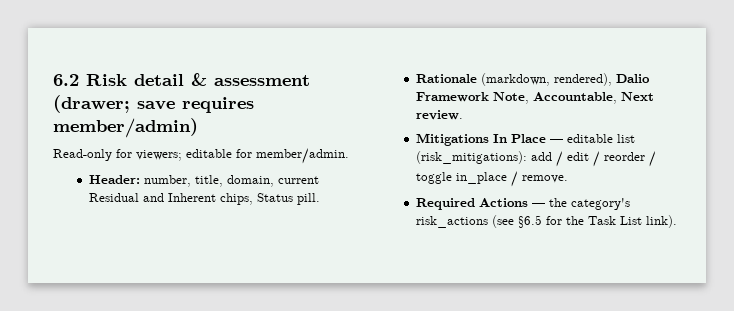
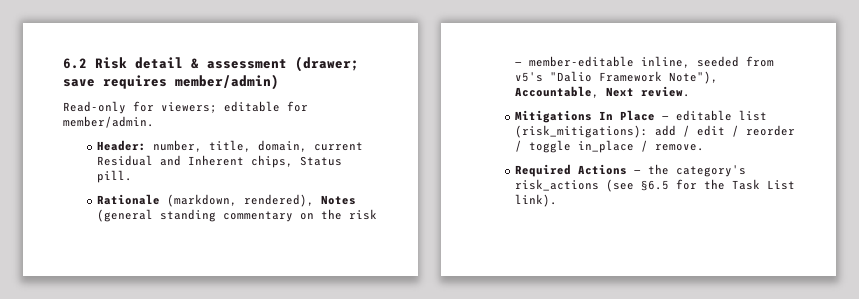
[615,74,650,83] [415,92,529,104] Dalio Framework Note, -> [321,195,357,205] [97,209,378,222] [515,56,775,68] [515,71,719,84] Notes (general standing commentary on the risk — member-editable inline, seeded from v5's "Dalio Framework Note"),

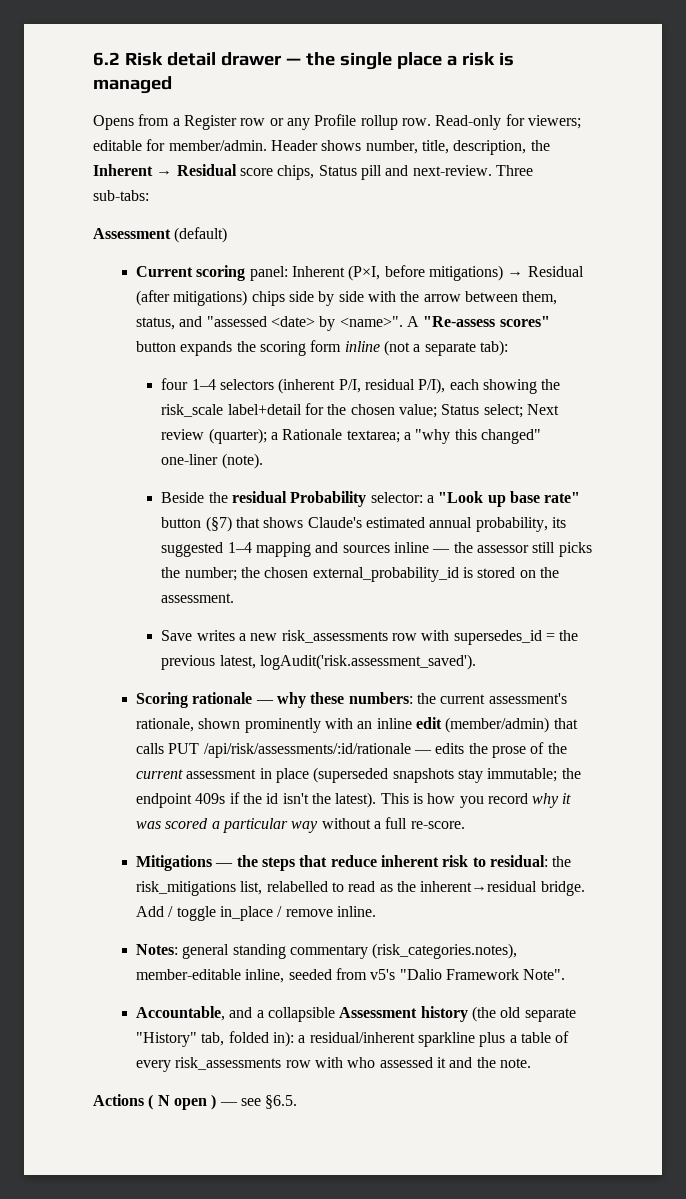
[191,56,359,72] [63,74,279,90] & assessment (drawer; save requires member/admin) // -> [220,52,514,70] [93,76,172,94] [93,114,431,130] drawer — the single place a risk is managed // Opens from a Register row or any Profile rollup row.
[97,140,364,152] [97,155,343,168] [97,170,133,183] [97,194,357,207] [97,209,378,222] [515,62,523,66] // Header: number, title, domain, current Residual and Inherent chips, Status pill. // Rationale (markdown, rendered), Notes (general standing commentary on the risk — -> [270,140,550,155] [93,164,533,180] [93,190,149,201] [93,227,228,243] [135,265,584,281] [135,290,558,306] [135,316,550,331] [135,340,508,356] [161,378,561,394] [161,403,559,418] [161,428,541,444] [161,453,263,469] [161,491,581,507] [161,516,566,532] [161,542,592,557] [161,567,559,582] [161,593,235,603] [161,630,579,645] [161,654,477,670] [135,692,567,708] [135,717,578,733] [135,742,567,758] [135,767,581,783] [135,792,572,808] [135,817,465,833] [135,855,572,871] [135,881,585,896] [135,906,376,921] [135,943,518,959] Header shows number, title, description, the Inherent → Residual score chips, Status pill and next-review. Three sub-tabs: // Assessment (default) // Current scoring panel: Inherent (P×I, before mitigations) → Residual (after mitigations) chips side by side with the arrow between them, status, and "assessed <date> by <name>". A "Re-assess scores" button expands the scoring form inline (not a separate tab): // four 1–4 selectors (inherent P/I, residual P/I), each showing the risk_scale label+detail for the chosen value; Status select; Next review (quarter); a Rationale textarea; a "why this changed" one-liner (note). // Beside the residual Probability selector: a "Look up base rate" button (§7) that shows Claude's estimated annual probability, its suggested 1–4 mapping and sources inline — the assessor still picks the number; the chosen external_probability_id is stored on the assessment. // Save writes a new risk_assessments row with supersedes_id = the previous latest, logAudit('risk.assessment_saved'). // Scoring rationale — why these numbers: the current assessment's rationale, shown prominently with an inline edit (member/admin) that calls PUT /api/risk/assessments/:id/rationale — edits the prose of the current assessment in place (superseded snapshots stay immutable; the endpoint 409s if the id isn't the latest). This is how you record why it was scored a particular way without a full re-score. // Mitigations — the steps that reduce inherent risk to residual: the risk_mitigations list, relabelled to read as the inherent→residual bridge. Add / toggle in_place / remove inline. // Notes: general standing commentary (risk_categories.notes),
[669,71,719,84] [515,86,691,98] [515,110,768,123] [515,125,796,138] [515,140,705,153] [515,164,747,177] [515,179,796,192] [515,194,558,207] Note"), Accountable, Next review. // Mitigations In Place — editable list (risk_mitigations): add / edit / reorder / toggle in_place / remove. // Required Actions — the category's risk_actions (see §6.5 for the Task List link). -> [523,969,566,980] [135,1006,576,1022] [135,1031,570,1047] [135,1057,531,1072] [93,1094,298,1110] Note". // Accountable, and a collapsible Assessment history (the old separate "History" tab, folded in): a residual/inherent sparkline plus a table of every risk_assessments row with who assessed it and the note. // Actions ( N open ) — see §6.5.

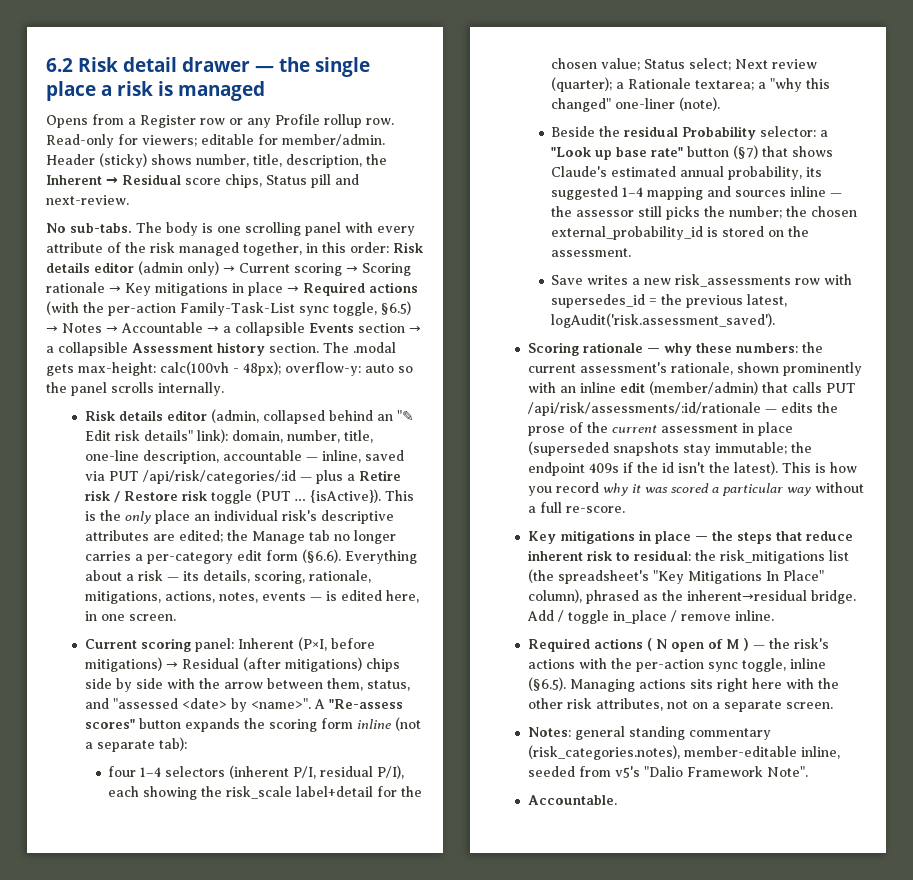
(318, 145) none -> [99,153,147,168] (sticky)
[495,165,533,176] [93,190,149,201] [93,227,228,243] Three sub-tabs: // Assessment (default) -> [46,222,415,236] [46,242,424,256] [46,261,411,276] [46,282,418,296] [46,301,411,316] [46,322,421,336] [46,342,396,356] [46,361,413,376] [46,382,224,396] [84,409,414,424] [84,429,373,443] [84,450,404,464] [84,470,401,484] [84,489,414,504] [84,510,394,524] [84,530,396,544] [84,549,417,564] [84,570,371,584] [84,590,419,604] [84,611,176,621] // No sub-tabs. The body is one scrolling panel with every attribute of the risk managed together, in this order: Risk details editor (admin only) → Current scoring → Scoring rationale → Key mitigations in place → Required actions (with the per-action Family-Task-List sync toggle, §6.5) → Notes → Accountable → a collapsible Events section → a collapsible Assessment history section. The .modal gets max-height: calc(100vh - 48px); overflow-y: auto so the panel scrolls internally. // Risk details editor (admin, collapsed behind an "✎ Edit risk details" link): domain, number, title, one-line description, accountable — inline, saved via PUT /api/risk/categories/:id — plus a Retire risk / Restore risk toggle (PUT … {isActive}). This is the only place an individual risk's descriptive attributes are edited; the Manage tab no longer carries a per-category edit form (§6.6). Everything about a risk — its details, scoring, rationale, mitigations, actions, notes, events — is edited here, in one screen.
[135,855,212,871] Mitigations -> [527,530,691,544] Key mitigations in place
[240,881,376,895] list, relabelled to read -> [828,550,849,561] [527,569,824,584] [527,589,639,604] list (the spreadsheet's "Key Mitigations In Place" column), phrased
(376, 911) none -> [527,638,829,652] [527,658,826,672] [527,677,839,692] [527,698,833,712] // Required actions ( N open of M ) — the risk's actions with the per-action sync toggle, inline (§6.5). Managing actions sits right here with the other risk attributes, not on a separate screen.
[135,1006,576,1022] [135,1031,570,1047] [135,1057,531,1072] [93,1094,298,1110] Accountable, and a collapsible Assessment history (the old separate "History" tab, folded in): a residual/inherent sparkline plus a table of every risk_assessments row with who assessed it and the note. // Actions ( N open ) — see §6.5. -> [527,795,617,805] Accountable.

